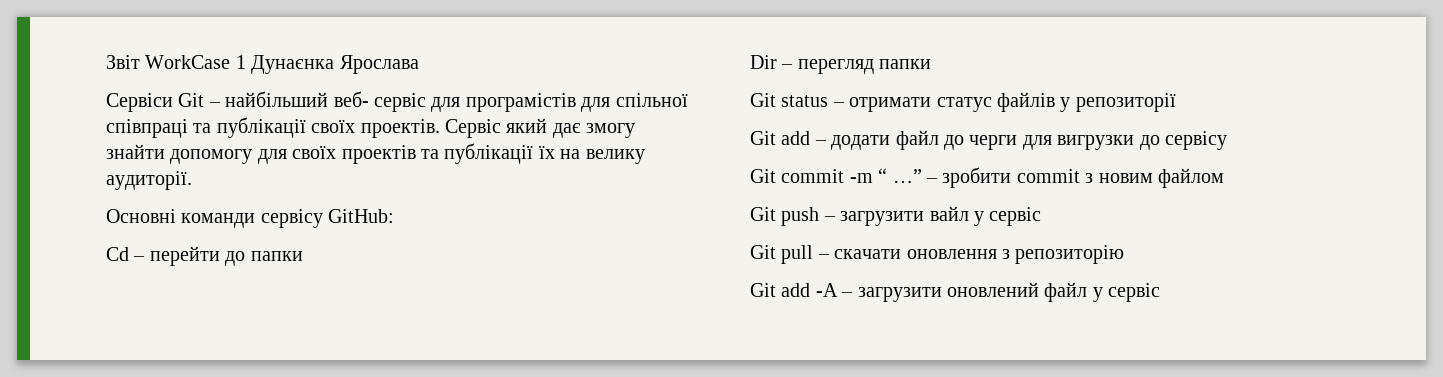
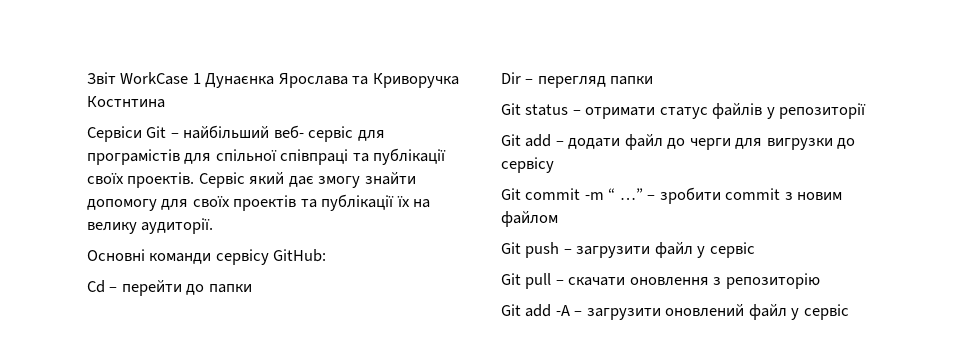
(419, 64) none -> [352,73,459,88] [87,96,165,108] та Криворучка Костнтина
[929,206,969,221] вайл -> [654,242,693,258] файл

